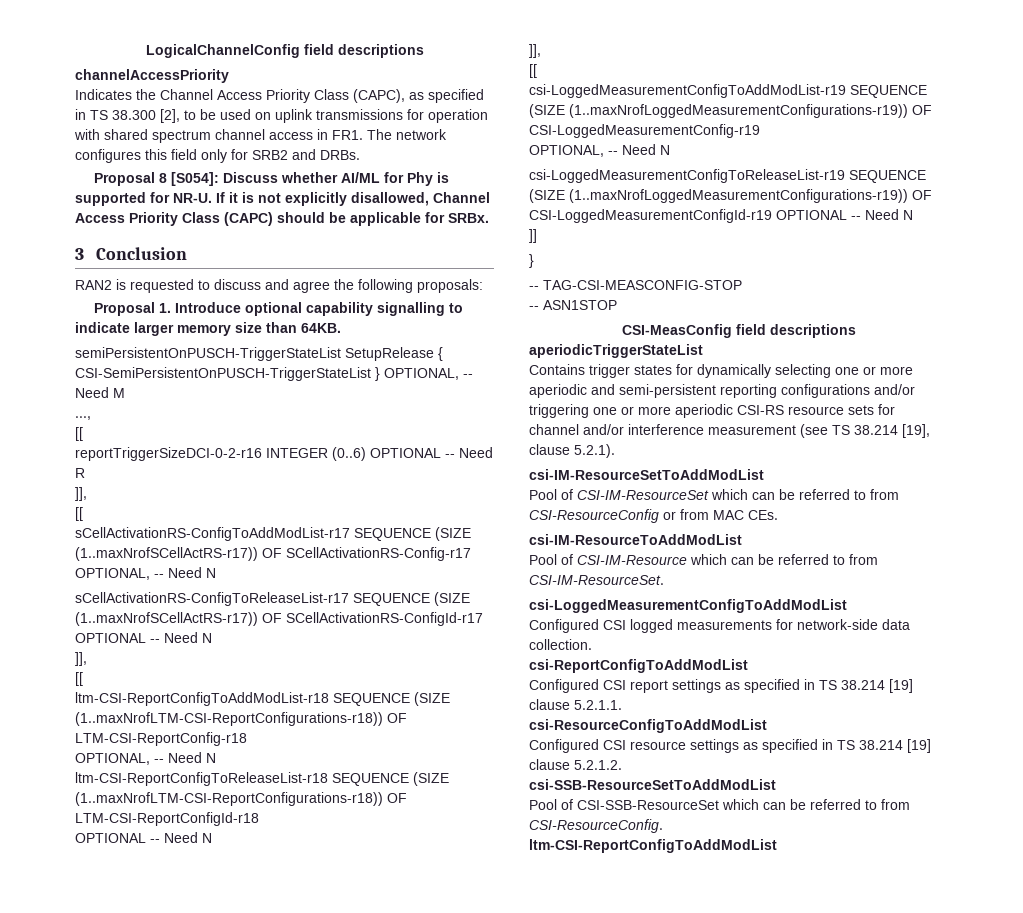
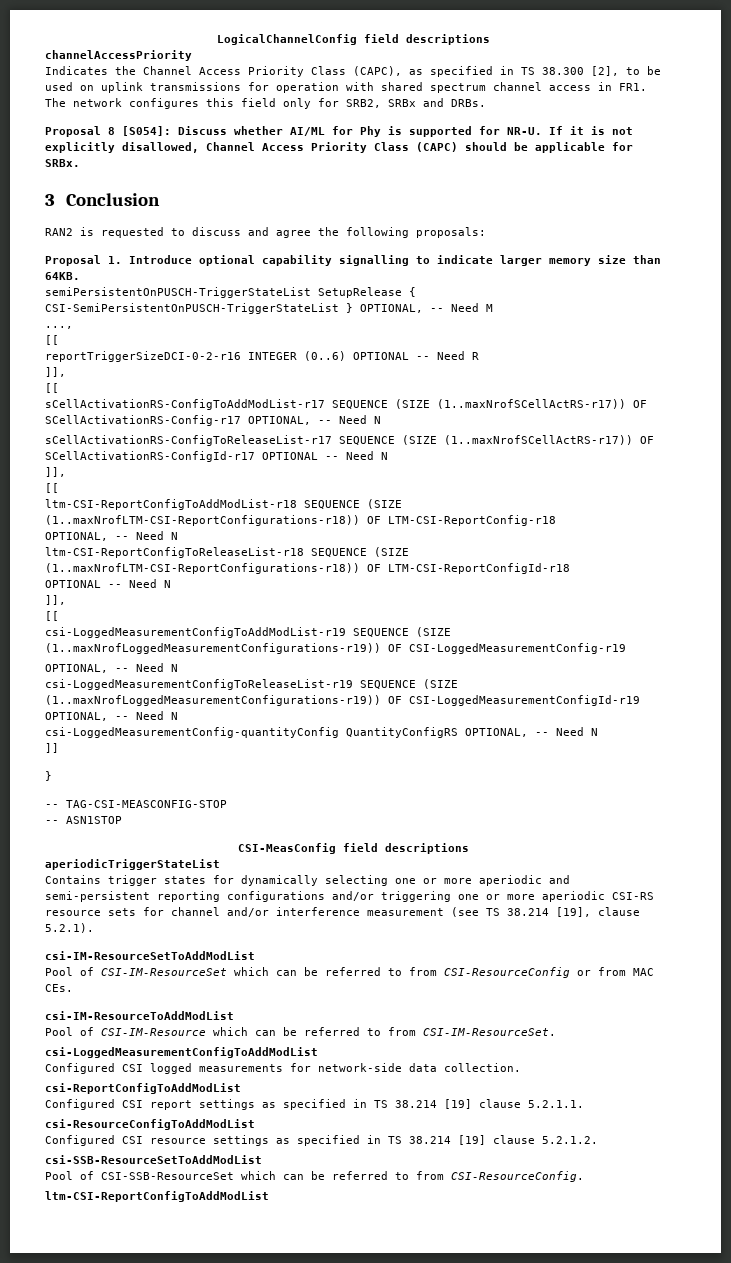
[252,150,288,160] SRB2 -> [346,99,416,108] SRB2, SRBx
[776,210,847,220] OPTIONAL -> [45,711,178,721] [45,727,528,738] OPTIONAL, -- Need N // csi-LoggedMeasurementConfig-quantityConfig QuantityConfigRS OPTIONAL,

